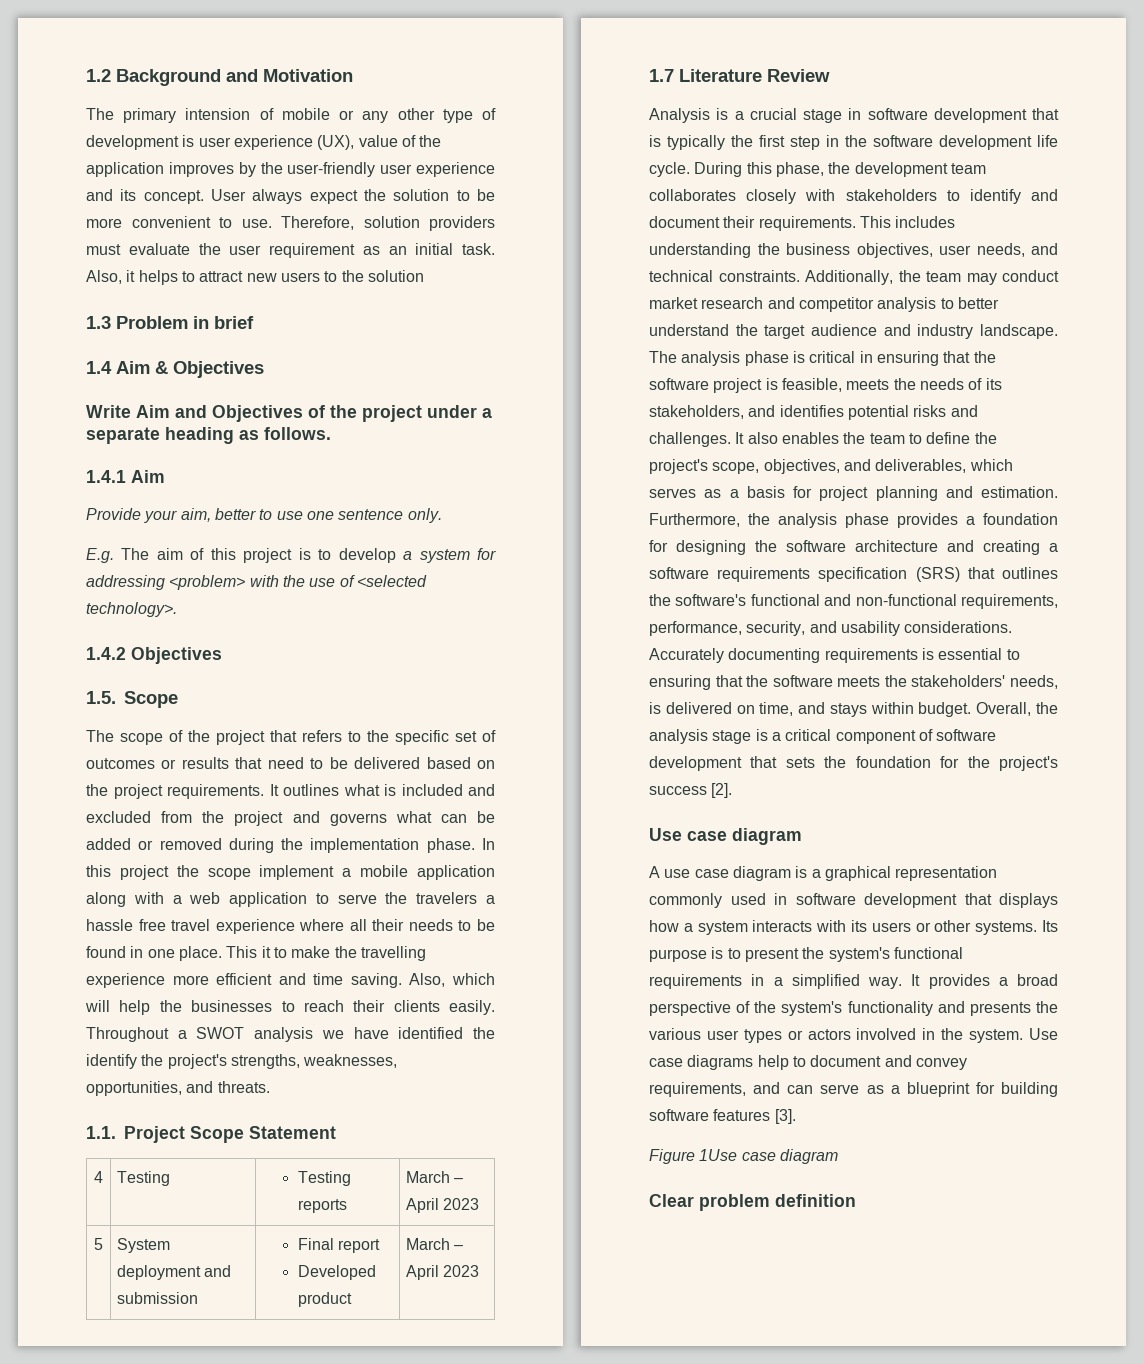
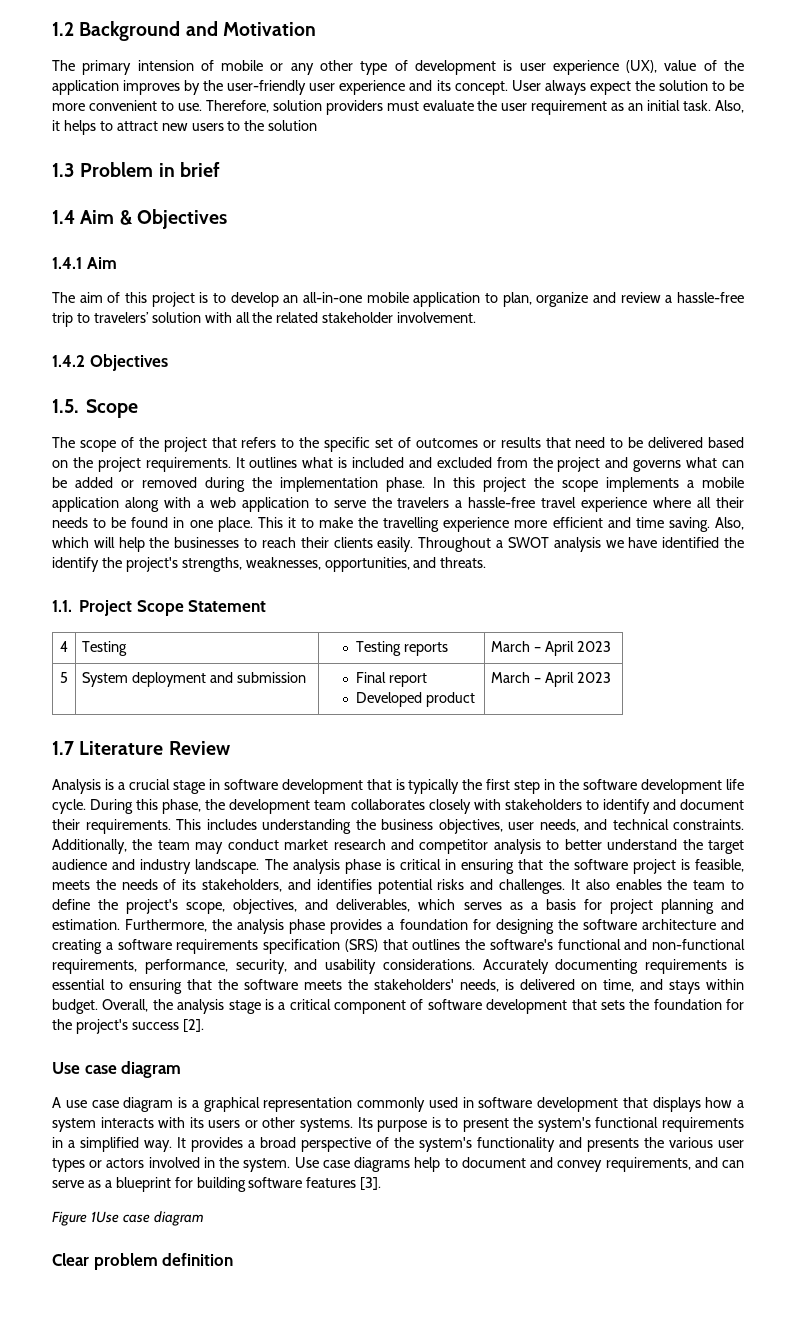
[86,405,492,422] [86,427,331,444] [86,470,165,483] [86,508,442,523] [86,548,114,563] Write Aim and Objectives of the project under a separate heading as follows. // 1.4.1 Aim // Provide your aim, better to use one sentence only. // E.g. -> [52,257,117,269] 1.4.1 Aim //
[403,548,496,563] [86,575,427,590] [86,602,177,617] a system for addressing <problem> with the use of <selected technology>. -> [283,292,744,307] [52,312,477,327] an all-in-one mobile application to plan, organize and review a hassle-free trip to travelers’ solution with all the related stakeholder involvement.
[259,865,335,880] implement -> [606,477,679,492] implements
[86,919,166,931] hassle free -> [468,497,536,508] hassle-free

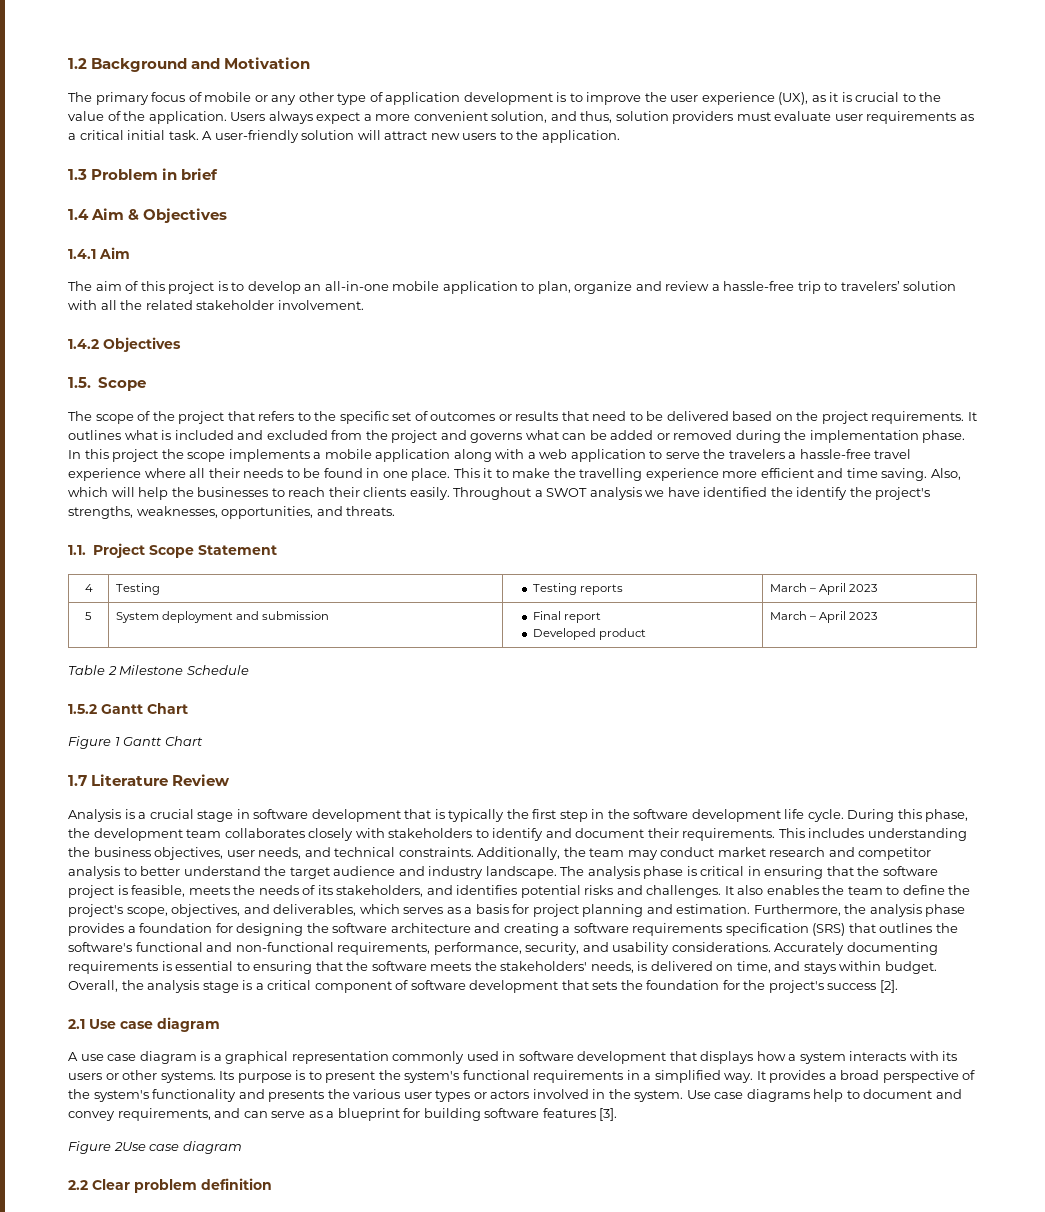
[137,60,194,71] intension -> [151,92,186,102] focus
(408, 65) none -> [385,92,461,105] application
[519,60,744,75] [52,80,744,95] [52,100,744,115] [52,120,113,135] user experience (UX), value of the application improves by the user-friendly user experience and its concept. User always expect the solution to be more convenient to use. Therefore, solution providers must evaluate the user requirement as an initial task. Also, it helps to -> [569,92,942,105] [68,111,974,124] [68,130,381,143] to improve the user experience (UX), as it is crucial to the value of the application. Users always expect a more convenient solution, and thus, solution providers must evaluate user requirements as a critical initial task. A user-friendly solution will
[268,120,318,131] solution -> [541,130,620,143] application.
(611, 677) none -> [68,665,249,675] [68,703,188,714] [68,736,203,749] // Table 2 Milestone Schedule // 1.5.2 Gantt Chart // Figure 1 Gantt Chart
(204, 1025) none -> [68,1019,85,1029] 2.1
[90,1211,204,1226] 1Use case diagram // -> [113,1141,242,1154] [68,1180,88,1190] 2Use case diagram // 2.2

